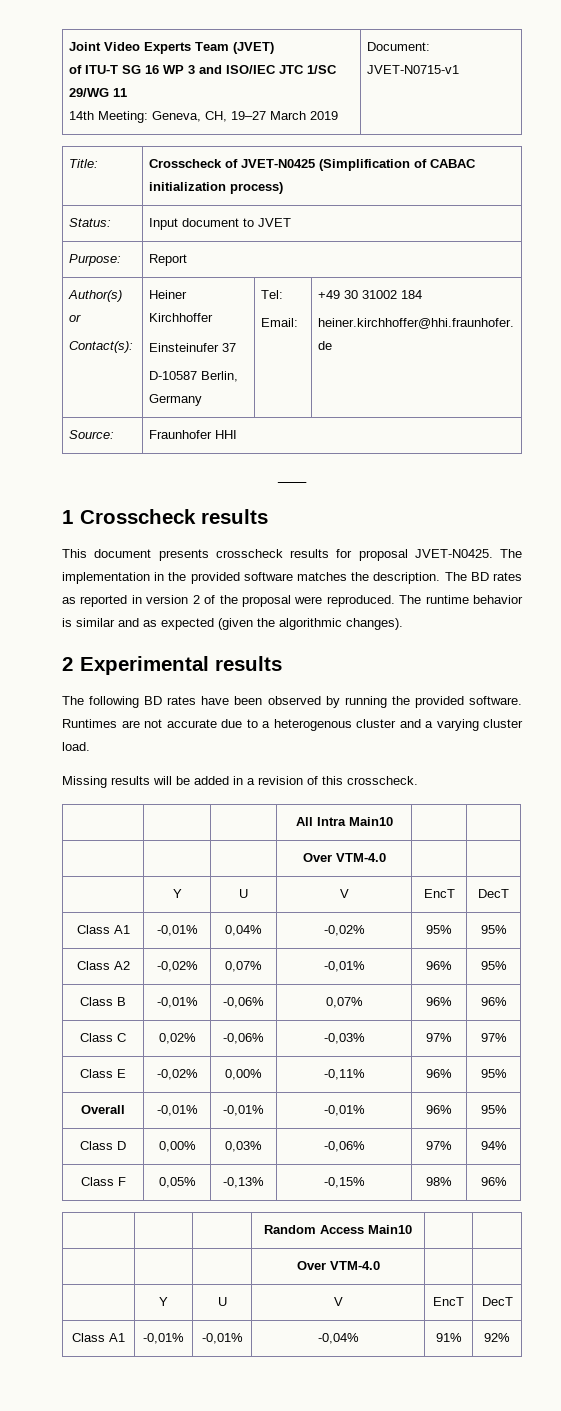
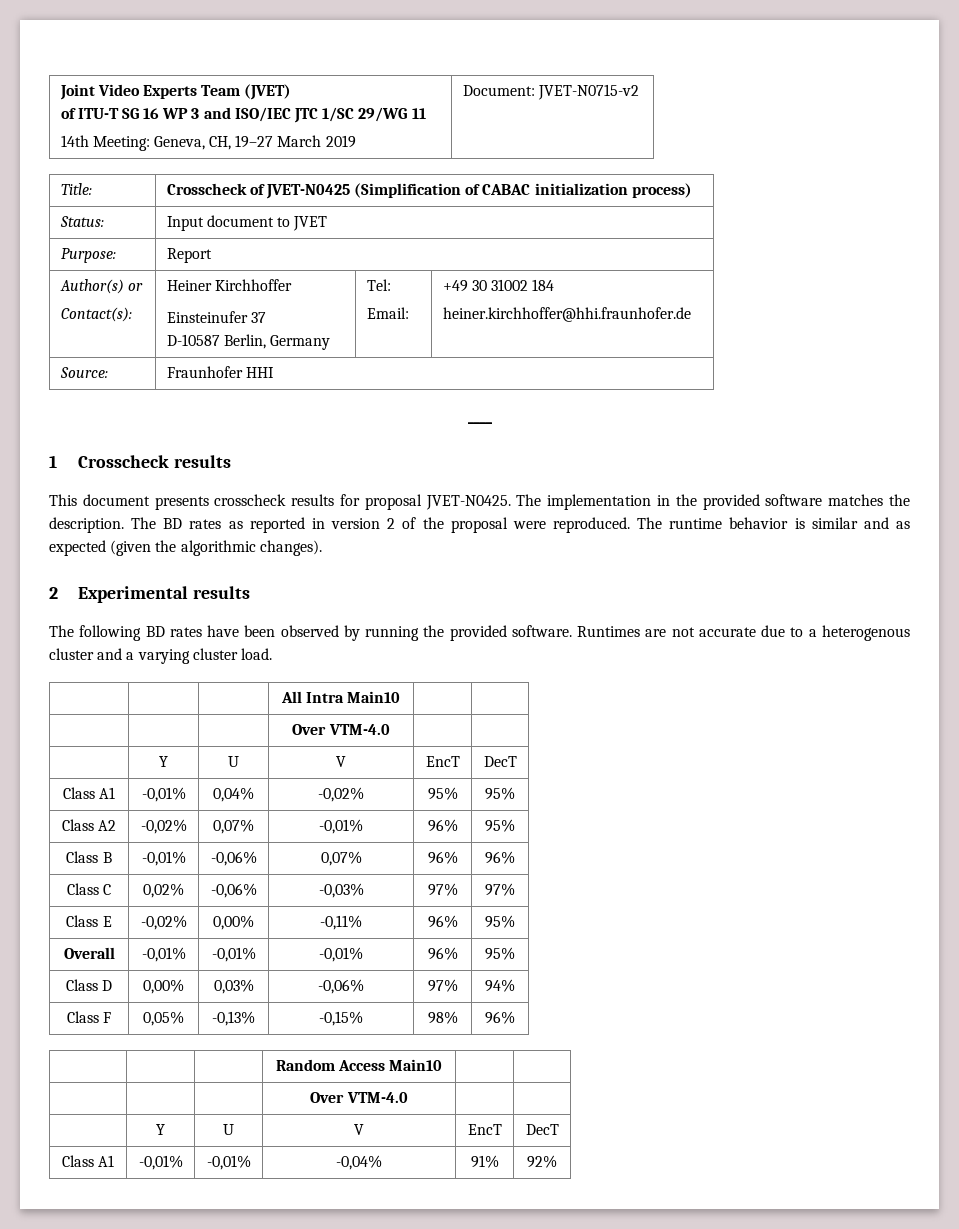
[366,65,459,74] JVET-N0715-v1 -> [537,84,639,100] JVET-N0715-v2
[62,776,418,788] // Missing results will be added in a revision of this crosscheck. -> (272, 654) none

